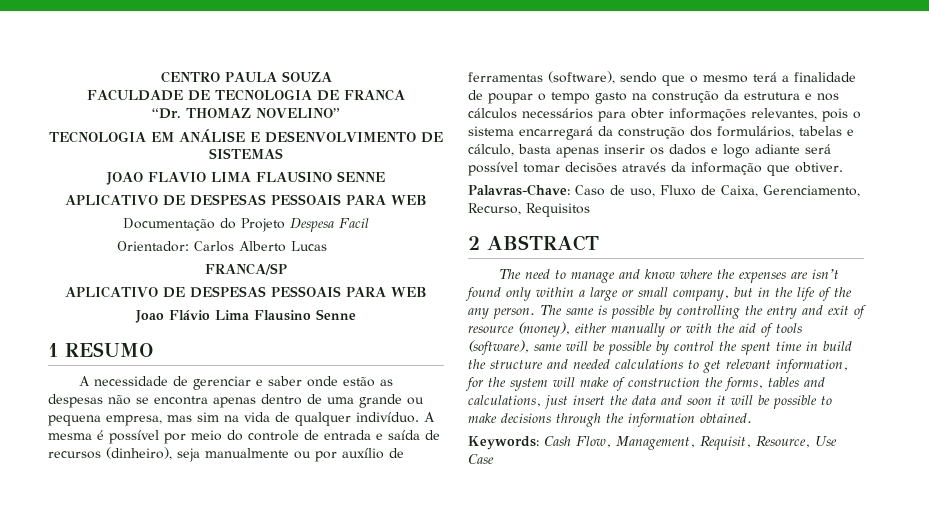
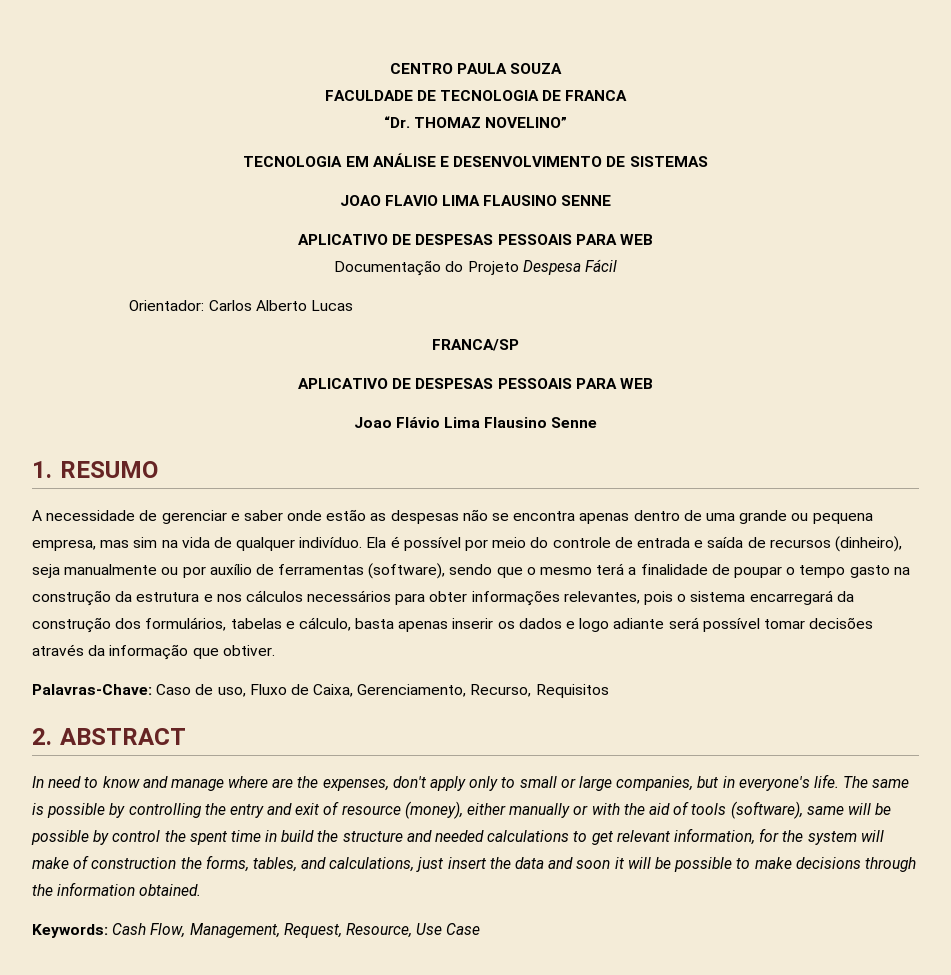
[339,218,369,228] Facil -> [584,259,617,272] Fácil
[48,343,58,357] 1 -> [32,461,52,478] 1.
[424,412,435,422] [48,433,92,440] A mesma -> [366,537,387,548] Ela
[468,236,480,250] 2 -> [32,728,52,745] 2.
[498,269,521,279] The -> [32,776,44,788] In
[570,269,839,283] [465,287,852,301] [468,308,535,319] manage and know where the expenses are isn’t found only within a large or small company, but in the life of the any person. -> [102,774,839,791] know and manage where are the expenses, don't apply only to small or large companies, but in everyone's life.
[768,377,799,387] tables -> [252,857,297,872] tables,
[699,436,751,450] Requisit, -> [283,923,342,938] Request,

